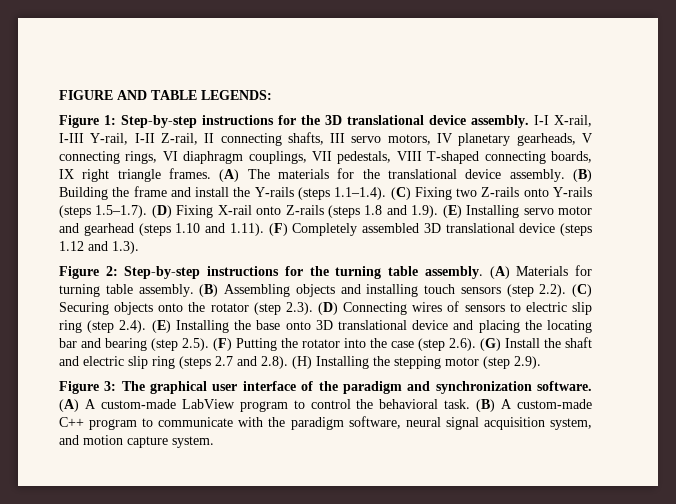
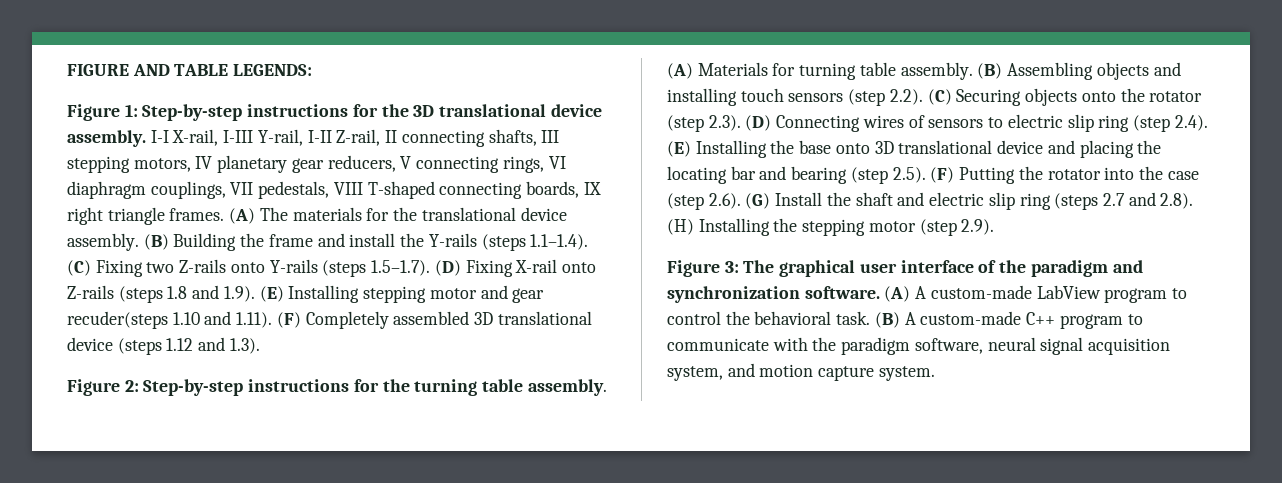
[351,136,382,143] servo -> [67,156,130,173] stepping
[516,133,576,146] gearheads, -> [291,155,396,173] gear reducers,
[523,208,554,215] servo -> [363,286,427,303] stepping
[83,223,171,236] gearhead (steps -> [512,288,545,303] [67,311,168,329] gear recuder(steps

